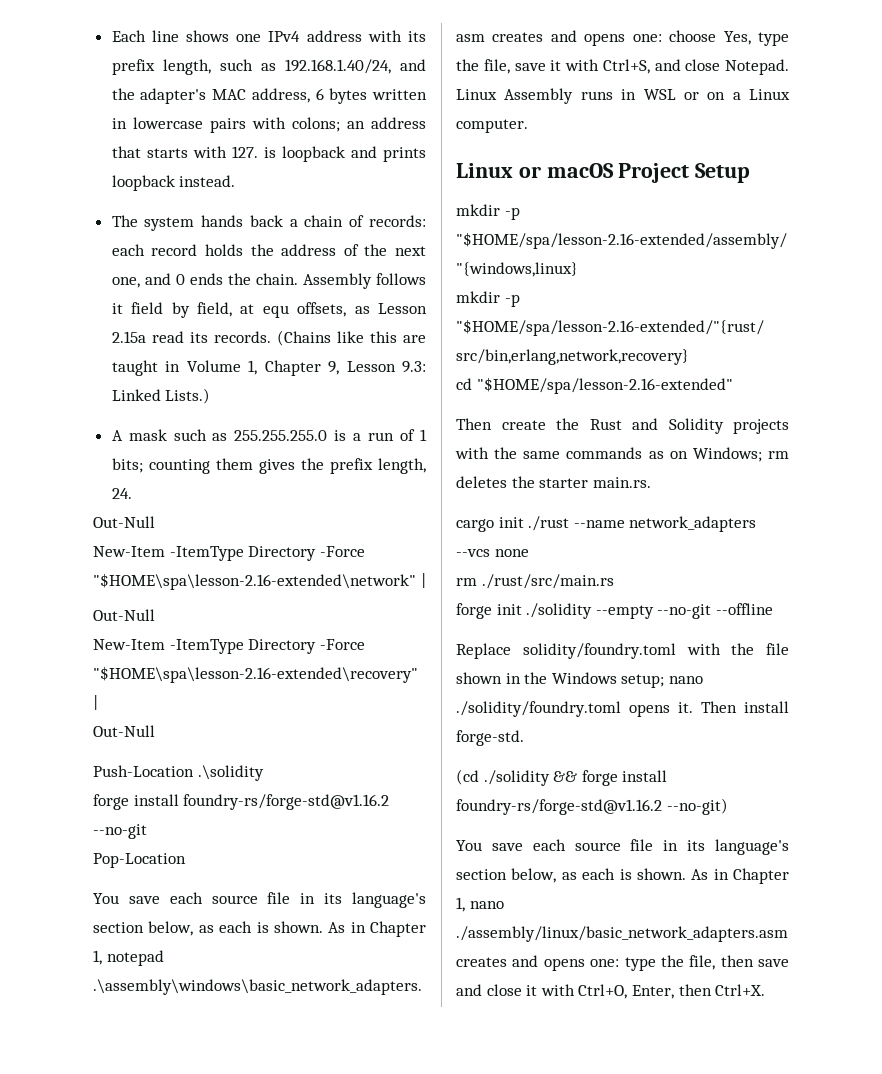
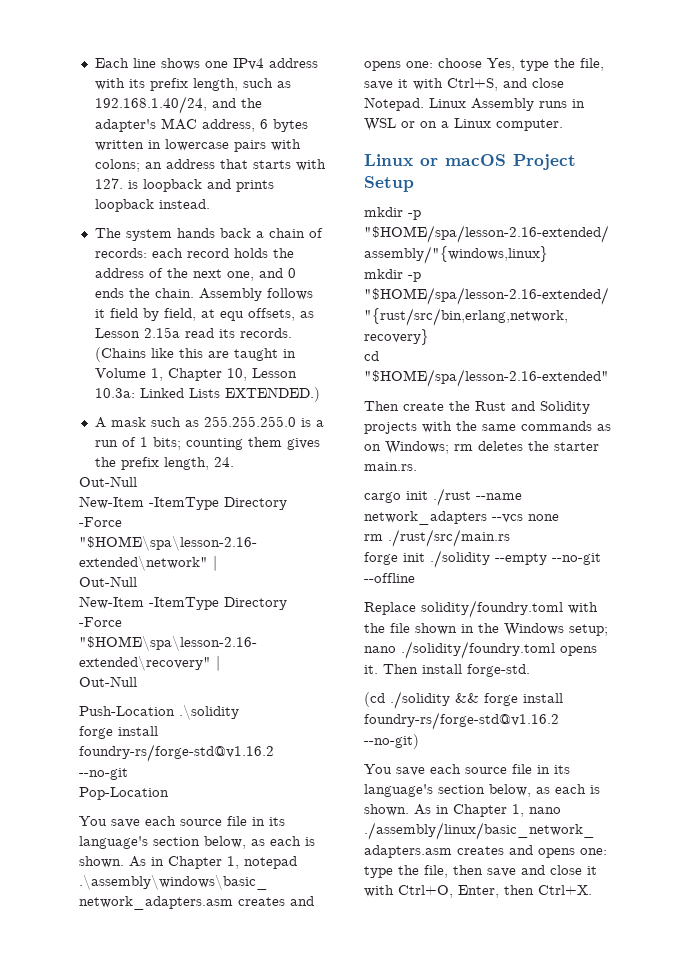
[328,361,426,375] [111,388,211,404] 9, Lesson 9.3: Linked Lists.) -> [226,368,297,381] [94,387,320,402] 10, Lesson 10.3a: Linked Lists EXTENDED.)

